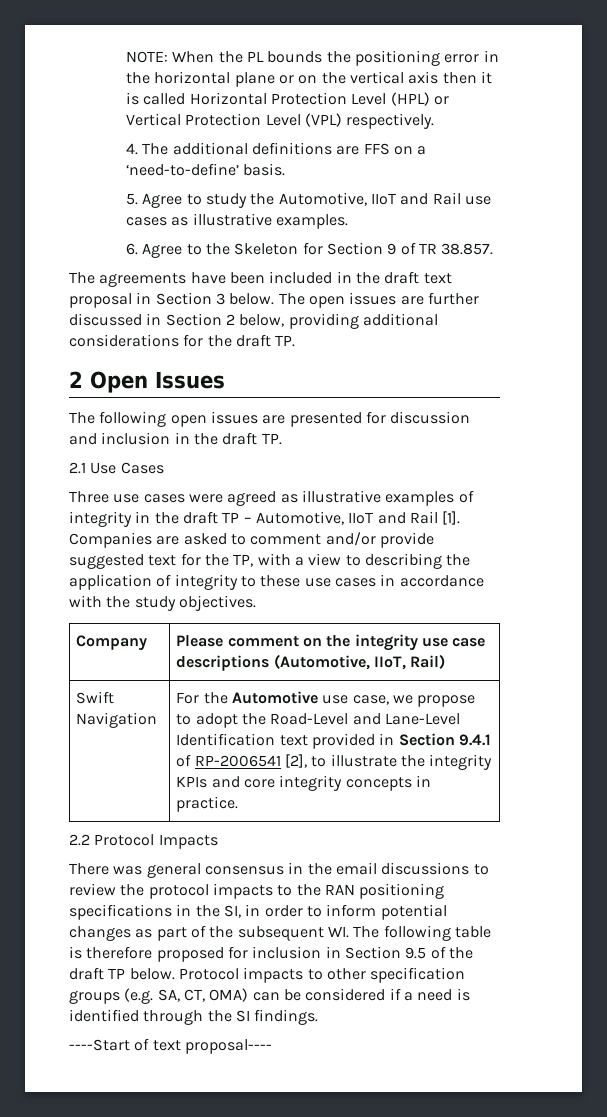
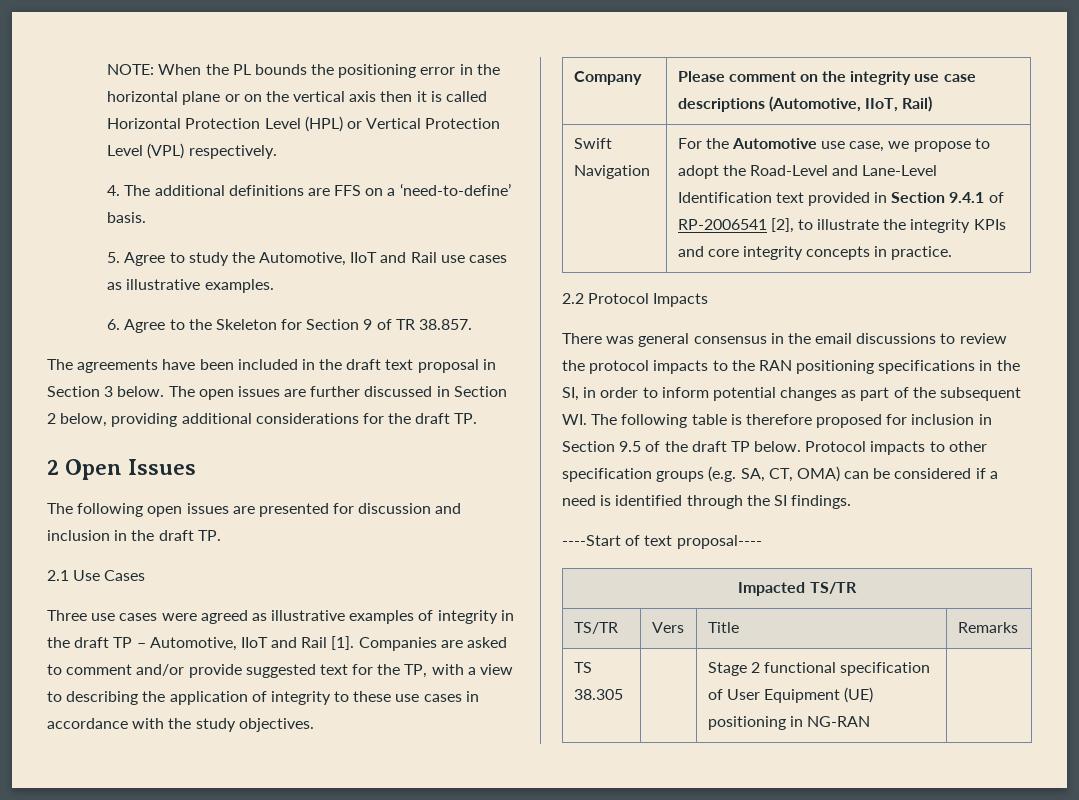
(272, 1046) none -> [738,582,857,596] [573,622,618,634] [651,622,684,633] [707,622,739,633] [957,622,1018,633] [573,662,592,673] [573,689,623,700] [707,662,931,676] [707,687,874,703] [707,716,870,730] // Impacted TS/TR // TS/TR | Vers | Title | Remarks // TS 38.305 | | Stage 2 functional specification of User Equipment (UE) positioning in NG-RAN |

